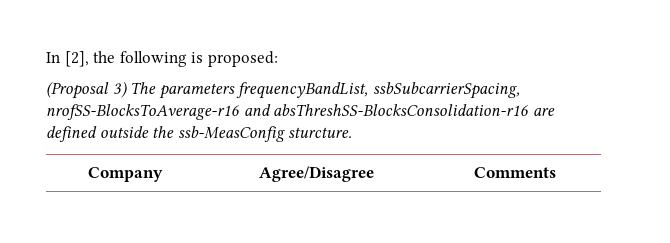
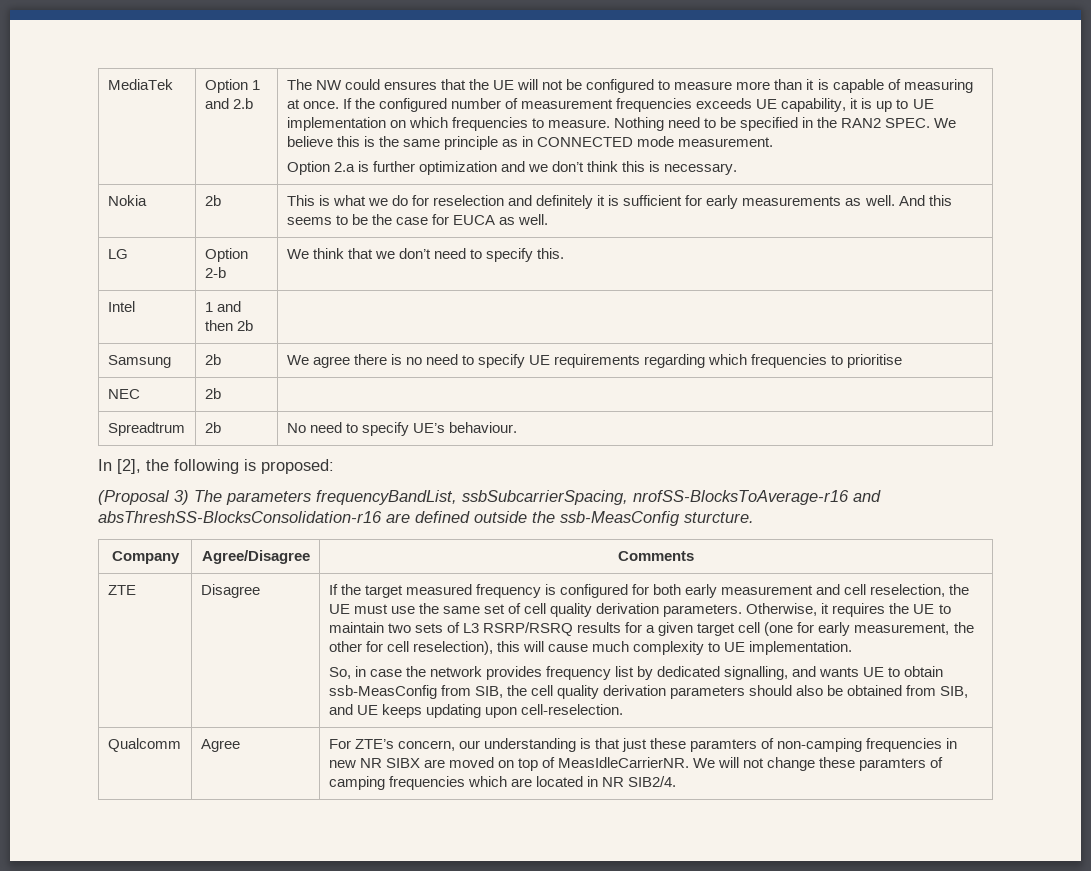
(46, 57) none -> [107,79,173,90] [204,79,260,93] [204,98,253,109] [286,79,973,93] [286,98,934,112] [286,117,957,131] [286,136,774,150] [286,161,738,175] [107,195,147,206] [204,195,221,206] [286,195,952,209] [286,214,549,225] [107,249,128,259] [204,248,248,262] [204,267,226,278] [286,248,565,262] [107,301,135,312] [204,301,241,312] [204,320,253,331] [107,355,171,368] [204,354,221,365] [286,354,903,368] [107,389,140,399] [204,388,221,399] [107,422,185,436] [204,422,221,433] [286,422,517,436] MediaTek | Option 1 and 2.b | The NW could ensures that the UE will not be configured to measure more than it is capable of measuring at once. If the configured number of measurement frequencies exceeds UE capability, it is up to UE implementation on which frequencies to measure. Nothing need to be specified in the RAN2 SPEC. We believe this is the same principle as in CONNECTED mode measurement. // Option 2.a is further optimization and we don’t think this is necessary. // Nokia | 2b | This is what we do for reselection and definitely it is sufficient for early measurements as well. And this seems to be the case for EUCA as well. // LG | Option 2-b | We think that we don’t need to specify this. // Intel | 1 and then 2b | // Samsung | 2b | We agree there is no need to specify UE requirements regarding which frequencies to prioritise // NEC | 2b | // Spreadtrum | 2b | No need to specify UE’s behaviour. //
(556, 172) none -> [107,585,136,595] [200,584,260,598] [328,584,970,598] [328,603,951,617] [328,622,974,636] [328,641,853,655] [328,666,944,680] [328,685,969,699] [328,704,623,718] [107,738,181,752] [200,739,240,752] [328,738,958,752] [328,757,944,771] [328,776,677,790] // ZTE | Disagree | If the target measured frequency is configured for both early measurement and cell reselection, the UE must use the same set of cell quality derivation parameters. Otherwise, it requires the UE to maintain two sets of L3 RSRP/RSRQ results for a given target cell (one for early measurement, the other for cell reselection), this will cause much complexity to UE implementation. // So, in case the network provides frequency list by dedicated signalling, and wants UE to obtain ssb-MeasConfig from SIB, the cell quality derivation parameters should also be obtained from SIB, and UE keeps updating upon cell-reselection. // Qualcomm | Agree | For ZTE’s concern, our understanding is that just these paramters of non-camping frequencies in new NR SIBX are moved on top of MeasIdleCarrierNR. We will not change these paramters of camping frequencies which are located in NR SIB2/4.

